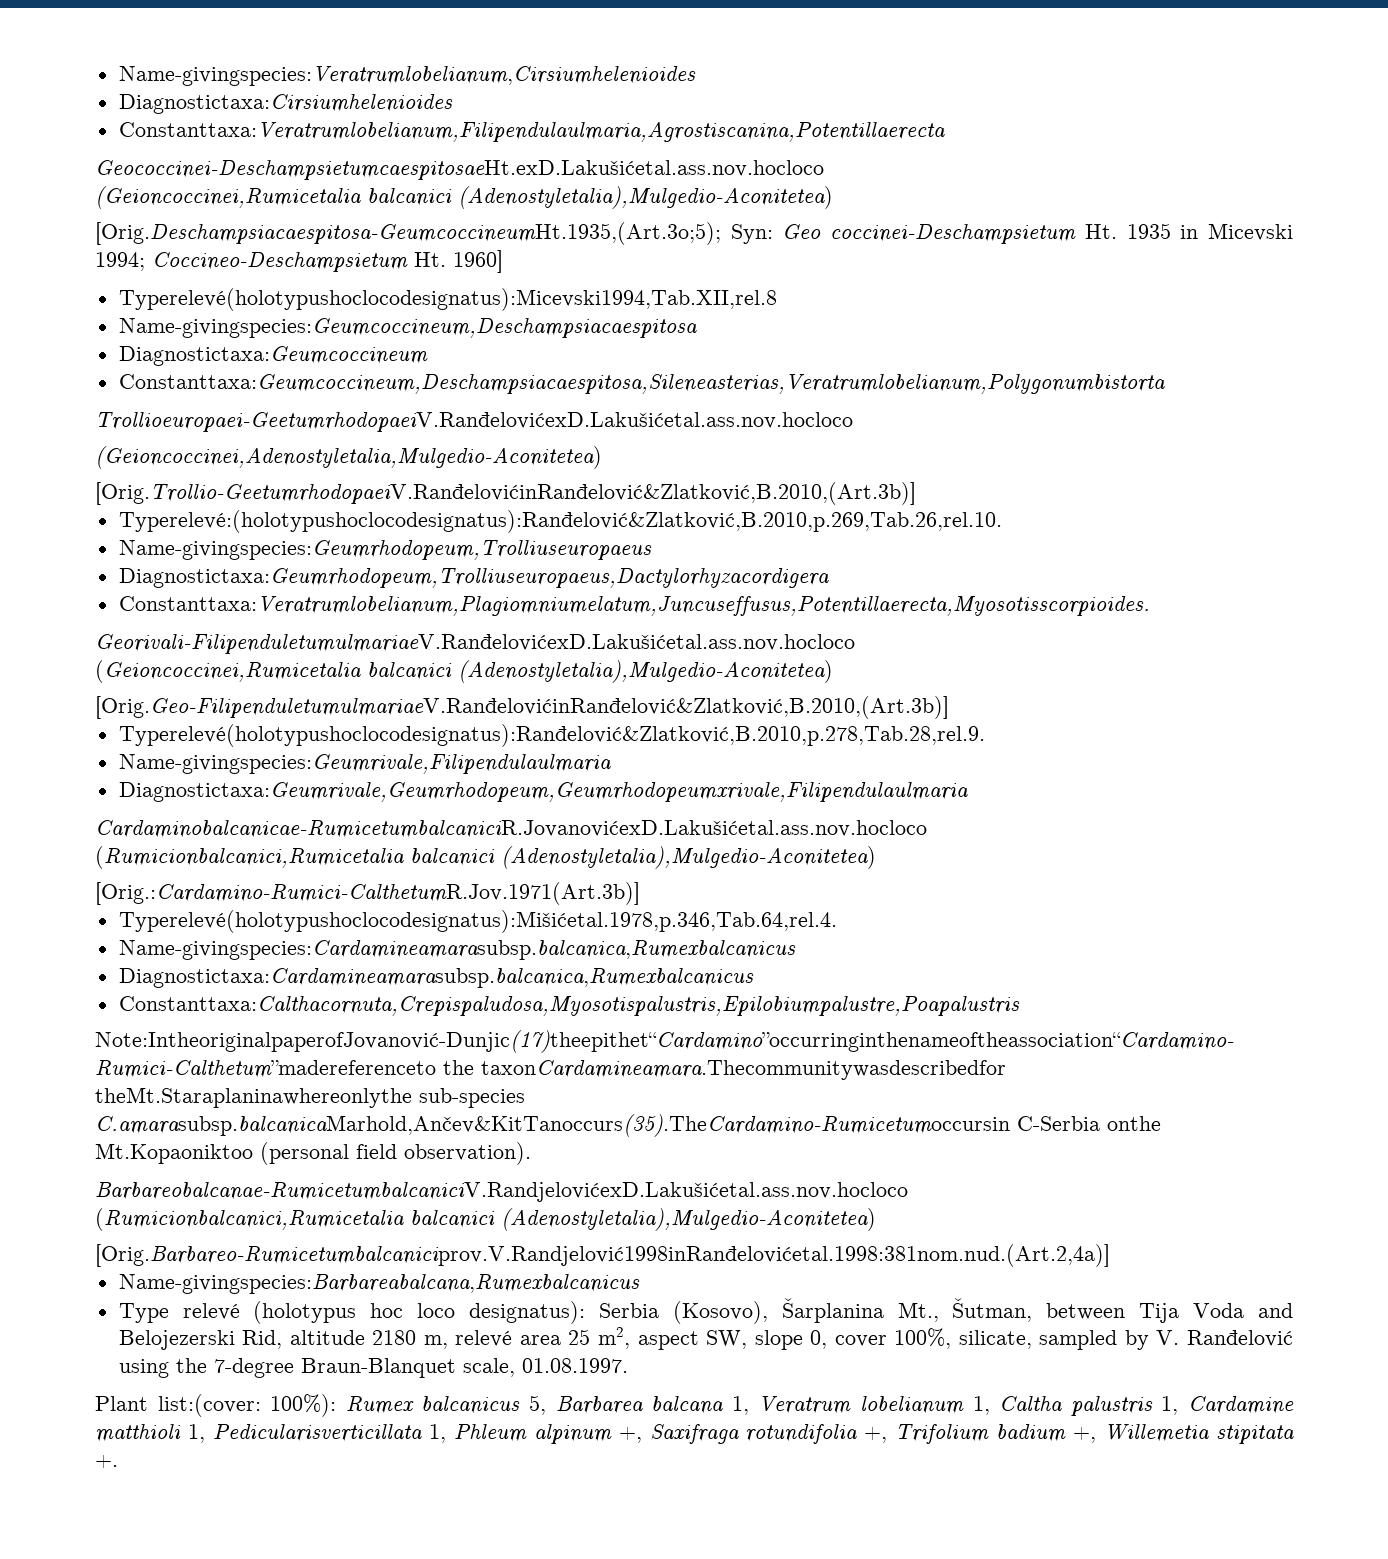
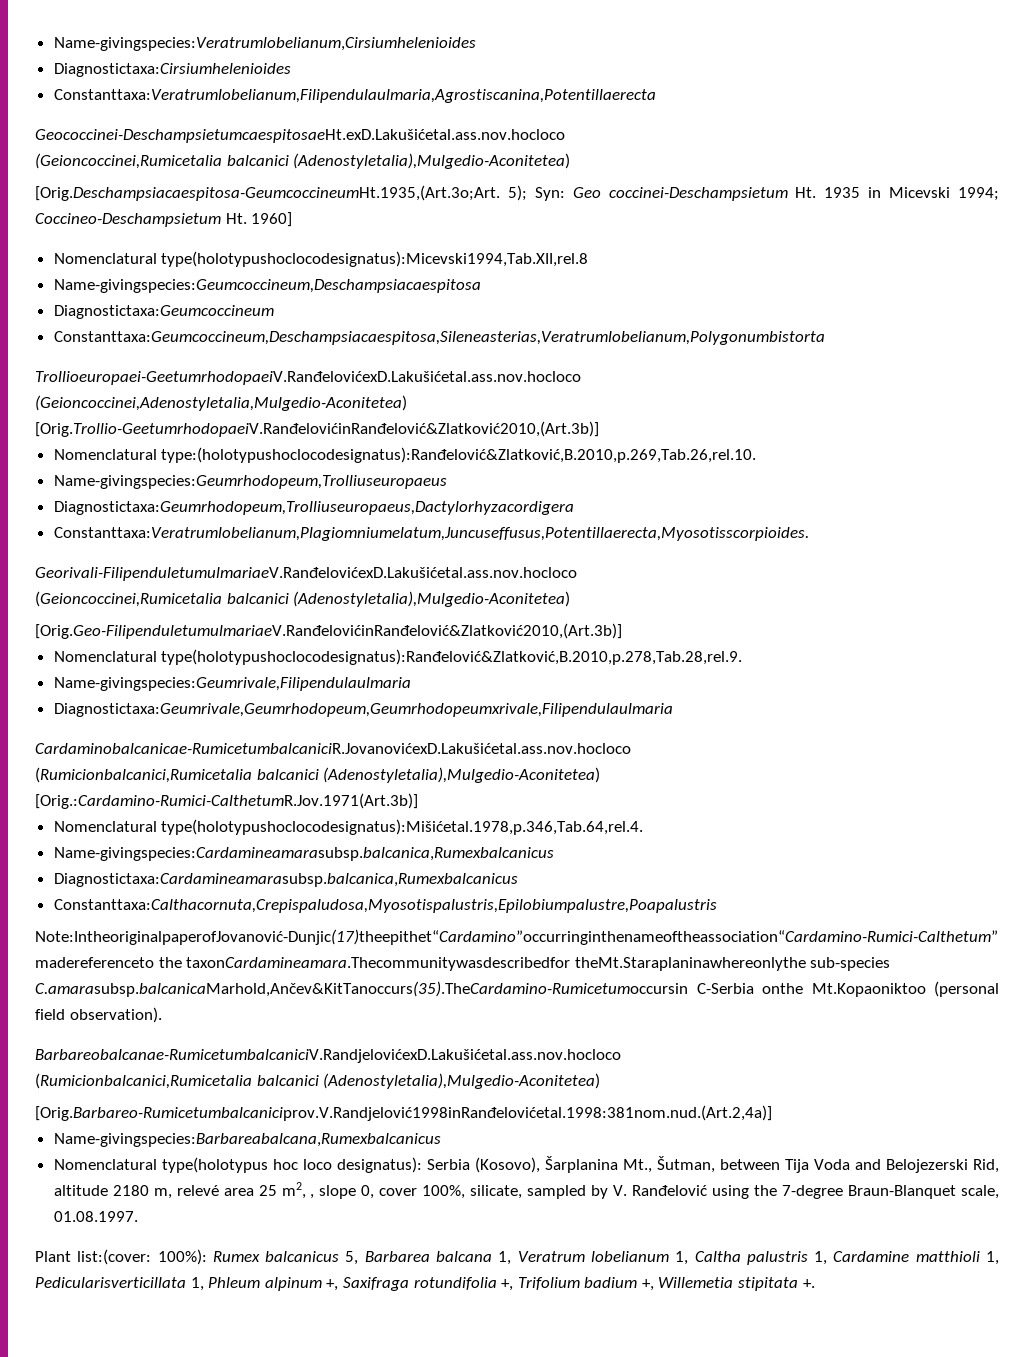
[95,222,721,245] [Orig.Deschampsiacaespitosa-GeumcoccineumHt.1935,(Art.3o;5); -> [35,185,527,201] [Orig.Deschampsiacaespitosa-GeumcoccineumHt.1935,(Art.3o;Art. 5);
[118,288,777,311] Typerelevé(holotypushoclocodesignatus):Micevski1994,Tab.XII,rel.8 -> [53,251,589,267] Nomenclatural type(holotypushoclocodesignatus):Micevski1994,Tab.XII,rel.8
[95,482,916,505] [118,510,1002,533] [Orig.Trollio-GeetumrhodopaeiV.RanđelovićinRanđelović&Zlatković,B.2010,(Art.3b)] // Typerelevé:(holotypushoclocodesignatus):Ranđelović&Zlatković,B.2010,p.269,Tab.26,rel.10. -> [35,421,599,437] [53,447,757,463] [Orig.Trollio-GeetumrhodopaeiV.RanđelovićinRanđelović&Zlatković2010,(Art.3b)] // Nomenclatural type:(holotypushoclocodesignatus):Ranđelović&Zlatković,B.2010,p.269,Tab.26,rel.10.
[95,696,949,719] [118,724,985,747] [Orig.Geo-FilipenduletumulmariaeV.RanđelovićinRanđelović&Zlatković,B.2010,(Art.3b)] // Typerelevé(holotypushoclocodesignatus):Ranđelović&Zlatković,B.2010,p.278,Tab.28,rel.9. -> [35,623,622,639] [53,649,743,665] [Orig.Geo-FilipenduletumulmariaeV.RanđelovićinRanđelović&Zlatković2010,(Art.3b)] // Nomenclatural type(holotypushoclocodesignatus):Ranđelović&Zlatković,B.2010,p.278,Tab.28,rel.9.
[118,910,837,933] Typerelevé(holotypushoclocodesignatus):Mišićetal.1978,p.346,Tab.64,rel.4. -> [53,819,644,835] Nomenclatural type(holotypushoclocodesignatus):Mišićetal.1978,p.346,Tab.64,rel.4.
[118,1301,357,1324] Type relevé (holotypus -> [53,1157,268,1173] Nomenclatural type(holotypus
[637,1330,748,1350] aspect SW, -> [310,1194,315,1199] ,

